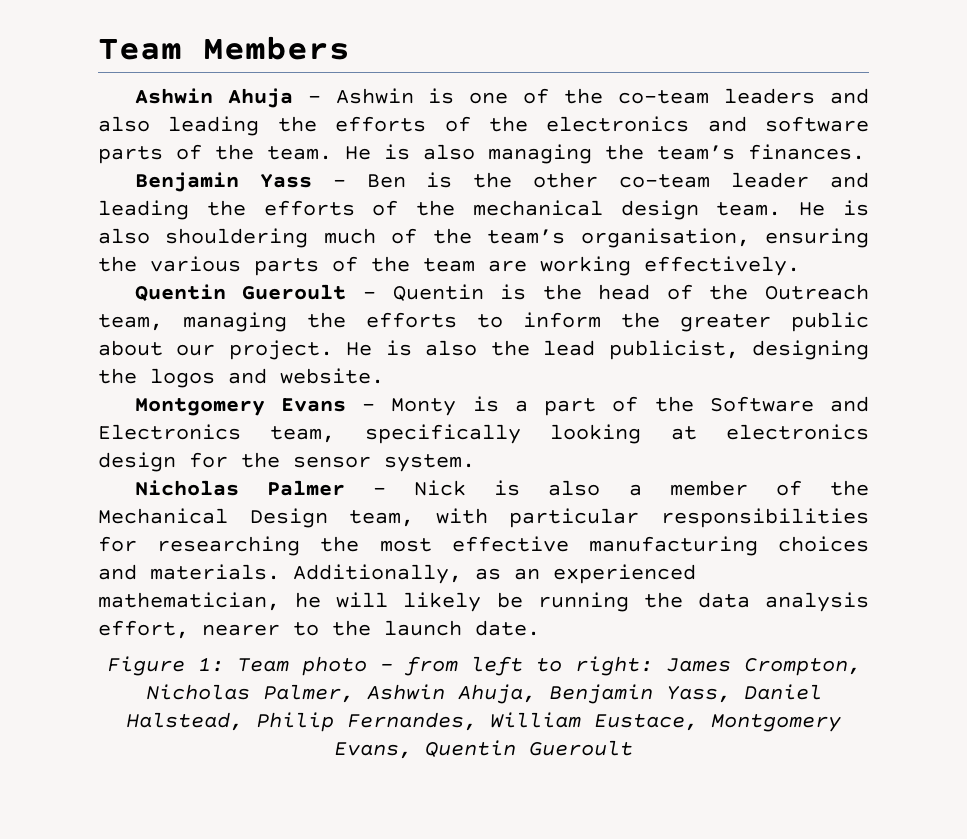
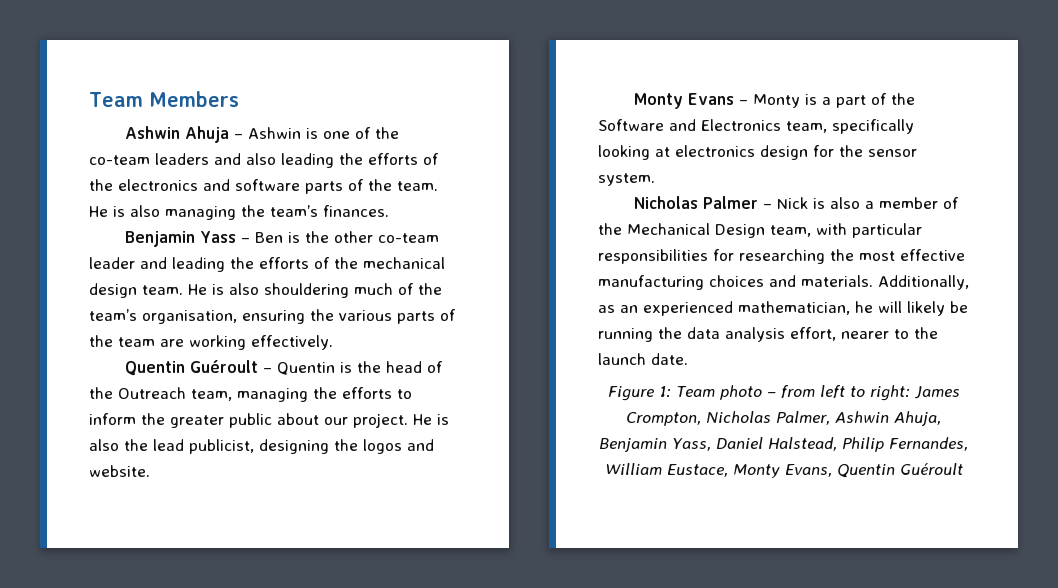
[242,284,347,300] Gueroult -> [190,360,259,373] Guéroult
[134,398,265,416] Montgomery -> [634,93,684,109] Monty
[711,714,841,732] Montgomery -> [732,464,780,478] Monty
[529,740,633,756] Gueroult -> [899,463,963,475] Guéroult

